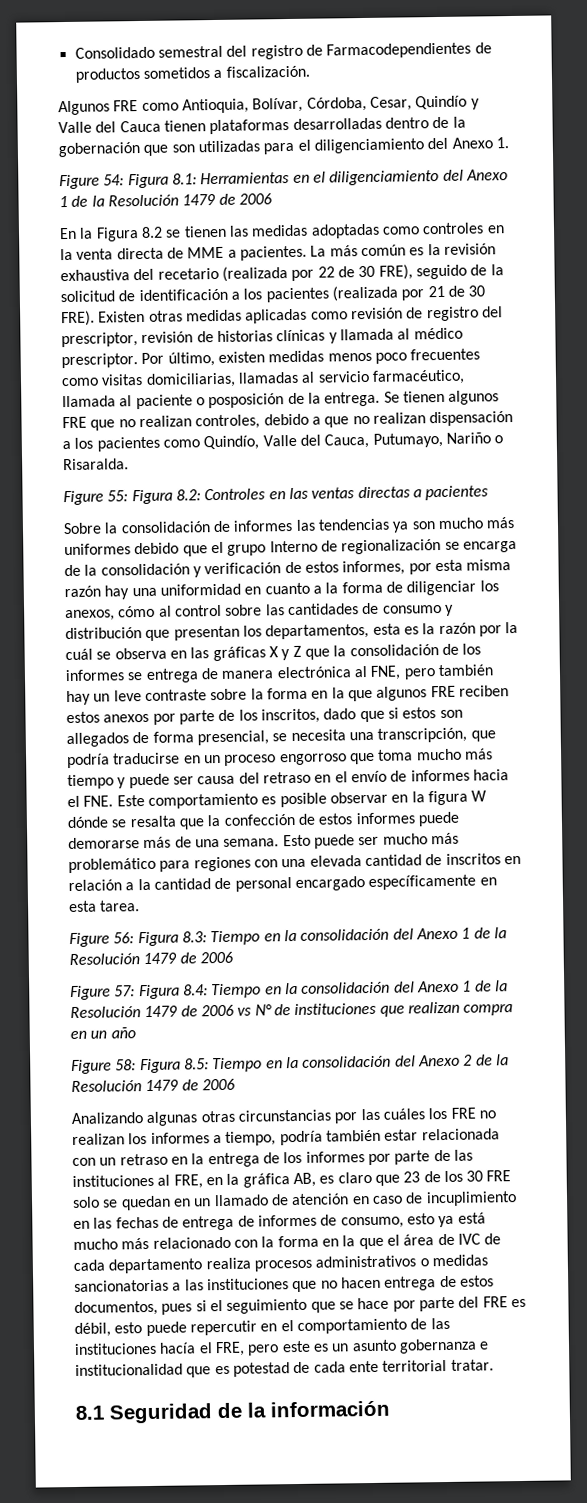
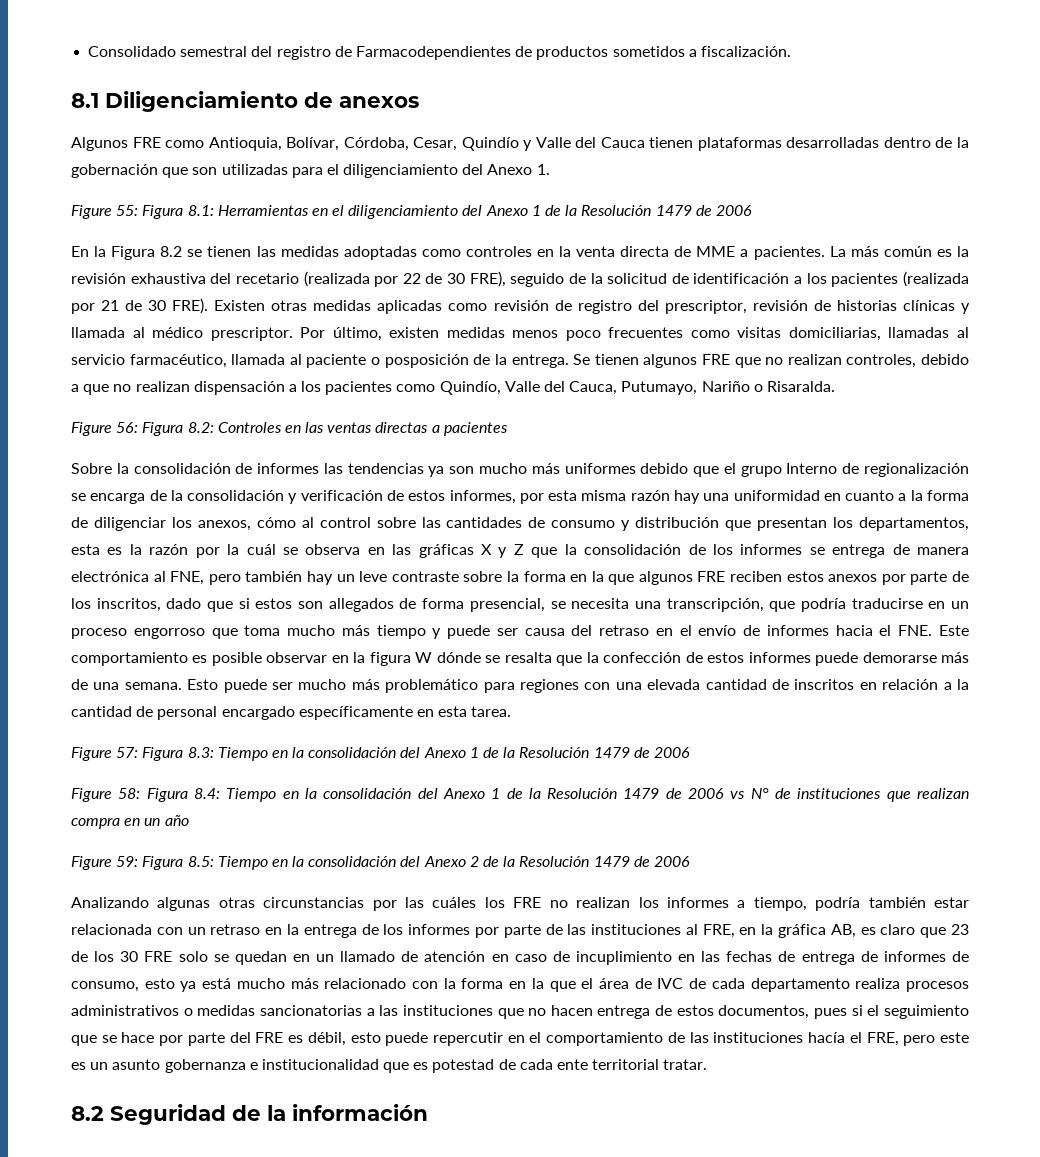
(310, 71) none -> [71,91,419,112] // 8.1 Diligenciamiento de anexos
[103,174,125,186] 54: -> [116,205,139,216] 55:
[107,490,129,502] 55: -> [116,422,139,433] 56:
[113,932,135,944] 56: -> [116,747,139,758] 57:
[114,985,136,997] 57: -> [118,788,141,799] 58:
[115,1059,137,1071] 58: -> [116,856,139,867] 59:
[75,1405,104,1420] 8.1 -> [71,1106,104,1121] 8.2

